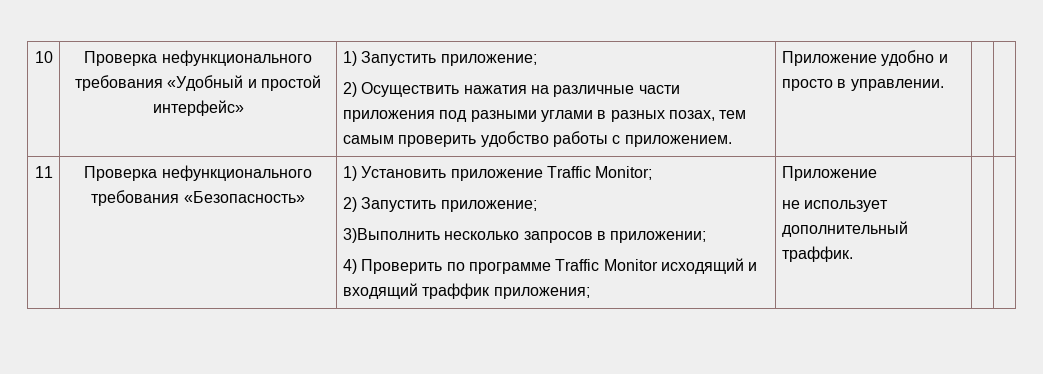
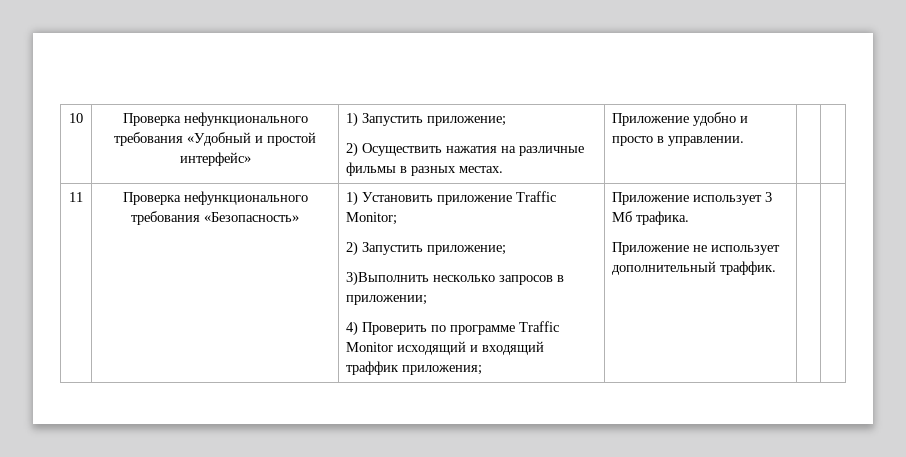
[638,85,680,94] [342,110,747,122] [342,131,732,147] части приложения под разными углами в разных позах, тем самым проверить удобство работы с приложением. -> [346,162,504,176] фильмы в разных местах.
(877, 173) // -> [693,192,773,205] [612,211,690,225] [612,242,690,255] использует 3 Мб трафика. // Приложение

